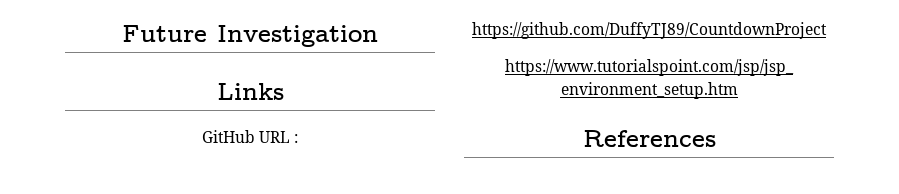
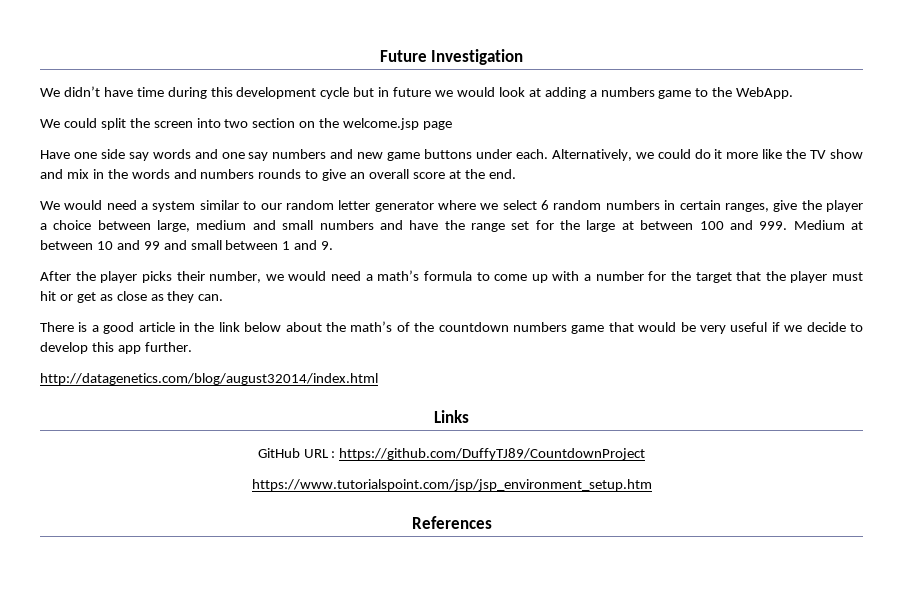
(378, 36) none -> [40,86,794,99] [40,118,453,130] [40,149,863,161] [40,169,516,181] [40,200,864,212] [40,220,864,232] [40,240,334,250] [40,270,863,283] [40,291,224,303] [40,321,863,334] [40,342,192,354] [40,373,378,385] // We didn’t have time during this development cycle but in future we would look at adding a numbers game to the WebApp. // We could split the screen into two section on the welcome.jsp page // Have one side say words and one say numbers and new game buttons under each. Alternatively, we could do it more like the TV show and mix in the words and numbers rounds to give an overall score at the end. // We would need a system similar to our random letter generator where we select 6 random numbers in certain ranges, give the player a choice between large, medium and small numbers and have the range set for the large at between 100 and 999. Medium at between 10 and 99 and small between 1 and 9. // After the player picks their number, we would need a math’s formula to come up with a number for the target that the player must hit or get as close as they can. // There is a good article in the link below about the math’s of the countdown numbers game that would be very useful if we decide to develop this app further. // http://datagenetics.com/blog/august32014/index.html

